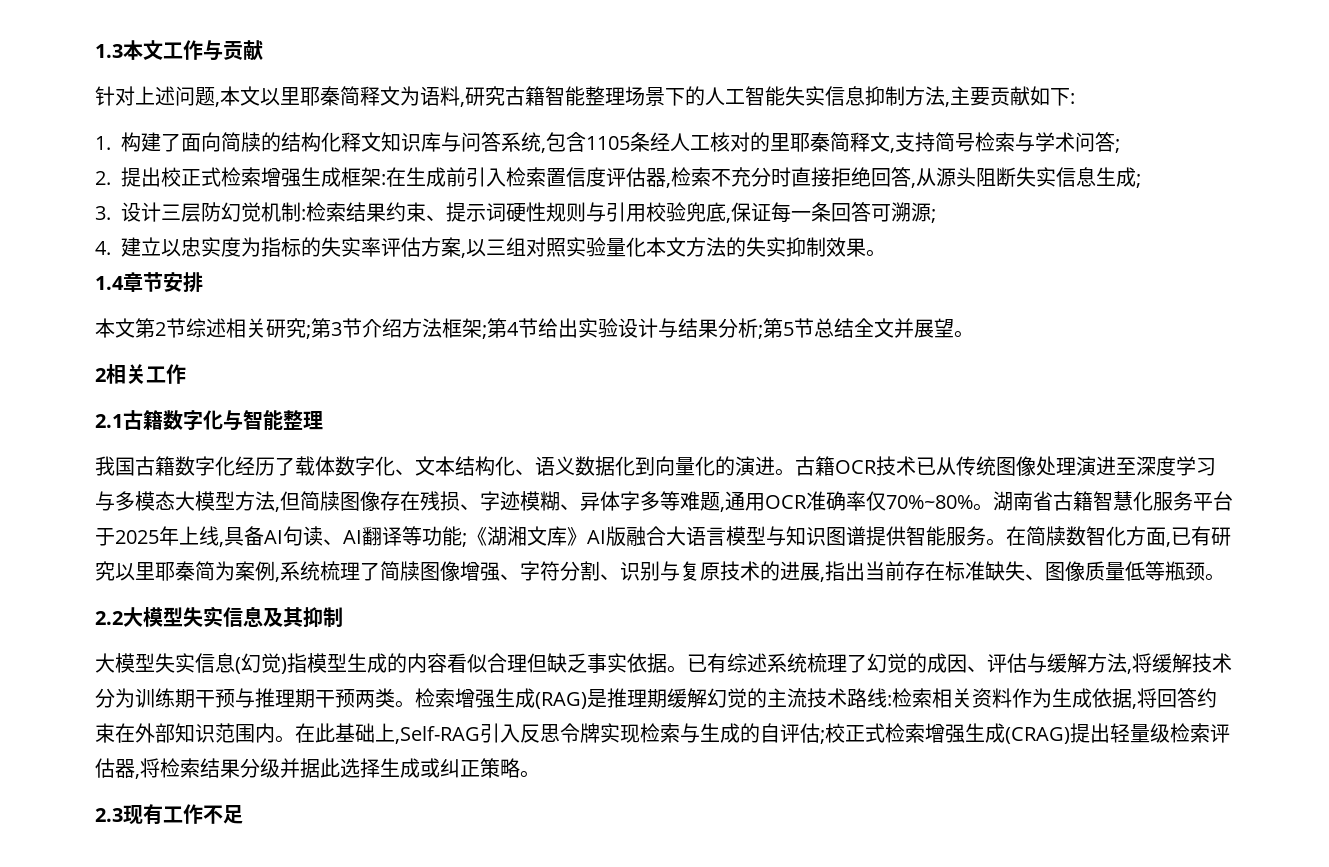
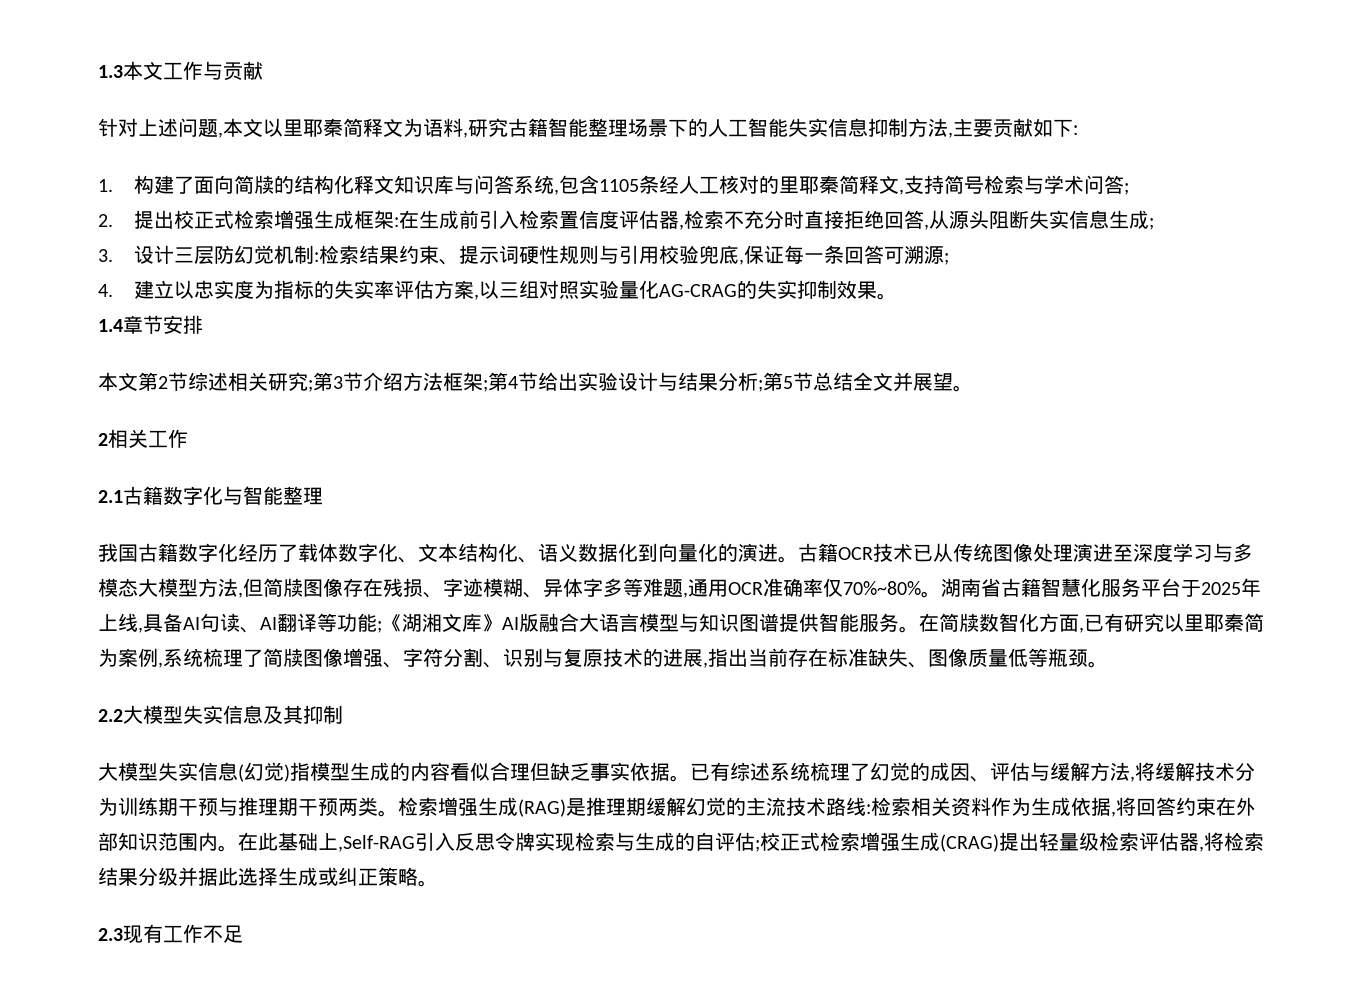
[646,237,726,257] 本文方法 -> [659,284,738,297] AG-CRAG

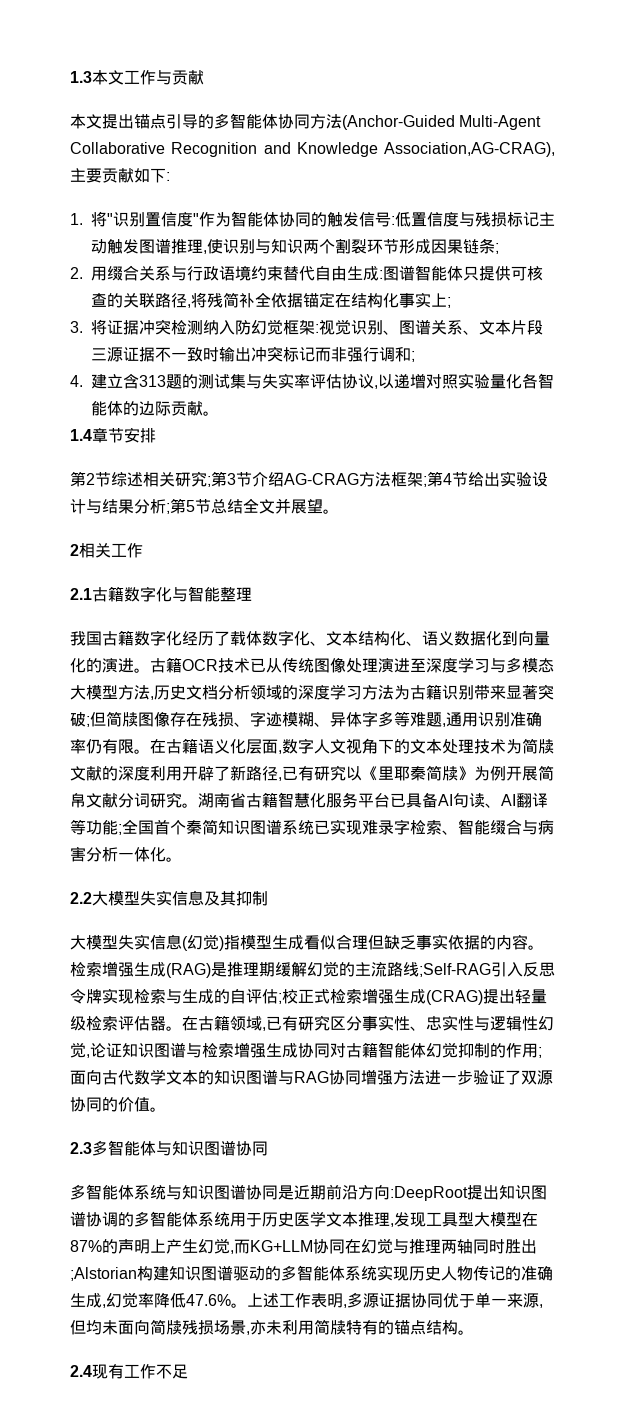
[98,118,953,138] 针对上述问题,本文以里耶秦简释文为语料,研究古籍智能整理场景下的人工智能失实信息抑制方法, -> [70,113,542,130] [70,142,555,157] 本文提出锚点引导的多智能体协同方法(Anchor-Guided Multi-Agent Collaborative Recognition and Knowledge Association,AG-CRAG),
[134,175,1130,195] [98,210,1155,230] [98,245,950,265] [98,280,878,300] 构建了面向简牍的结构化释文知识库与问答系统,包含1105条经人工核对的里耶秦简释文,支持简号检索与学术问答; // 2.提出校正式检索增强生成框架:在生成前引入检索置信度评估器,检索不充分时直接拒绝回答,从源头阻断失实信息生成; // 3.设计三层防幻觉机制:检索结果约束、提示词硬性规则与引用校验兜底,保证每一条回答可溯源; // 4.建立以忠实度为指标的失实率评估方案,以三组对照实验量化AG-CRAG的失实抑制效果 -> [91,211,555,227] [91,238,499,254] [70,265,543,281] [91,292,451,308] [70,319,543,335] [91,346,415,362] [70,373,554,389] [91,401,203,416] 将"识别置信度"作为智能体协同的触发信号:低置信度与残损标记主动触发图谱推理,使识别与知识两个割裂环节形成因果链条; // 2.用缀合关系与行政语境约束替代自由生成:图谱智能体只提供可核查的关联路径,将残简补全依据锚定在结构化事实上; // 3.将证据冲突检测纳入防幻觉框架:视觉识别、图谱关系、文本片段三源证据不一致时输出冲突标记而非强行调和; // 4.建立含313题的测试集与失实率评估协议,以递增对照实验量化各智能体的边际贡献
[98,372,138,391] 本文 -> (156, 435) none
(403, 381) none -> [284,473,359,485] AG-CRAG
(243, 595) none -> [154,684,554,700] [70,712,90,727] 历史文档分析领域的深度学习方法为古籍识别带来显著突破;
[728,578,921,597] OCR准确率仅70%~80% -> [478,712,542,727] [70,738,554,754] [70,765,554,781] [70,792,182,808] 识别准确率仍有限。在古籍语义化层面,数字人文视角下的文本处理技术为简牍文献的深度利用开辟了新路径,已有研究以《里耶秦简牍》为例开展简帛文献分词研究
[1181,578,1261,597] [98,613,143,633] 于2025年上线, -> [390,793,406,807] 已
[382,613,1264,633] [98,648,1088,668] 《湖湘文库》AI版融合大语言模型与知识图谱提供智能服务。在简牍数智化方面,已有研究以里耶秦简为案例,系统梳理了简牍图像增强、字符分割、识别与复原技术的进展,指出当前存在标准缺失、图像质量低等瓶颈 -> [122,819,554,835] [70,846,166,862] 全国首个秦简知识图谱系统已实现难录字检索、智能缀合与病害分析一体化
[390,762,450,781] 的内容 -> (304, 942) none
[670,762,1255,782] [98,797,378,816] 。已有综述系统梳理了幻觉的成因、评估与缓解方法,将缓解技术分为训练期干预与推理期干预两类 -> [480,934,528,950] 的内容
[786,797,1256,817] [98,832,415,852] 技术路线:检索相关资料作为生成依据,将回答约束在外部知识范围内。在此基础上,Self-RAG -> [387,962,491,977] 路线;Self-RAG
[1199,832,1264,852] [98,867,438,887] [98,928,123,941] ,将检索结果分级并据此选择生成或纠正策略。 // 2.3 -> [166,1015,554,1031] [70,1042,542,1058] [70,1069,553,1085] [70,1097,166,1112] [70,1140,268,1156] [70,1184,547,1201] [70,1211,538,1227] [70,1238,537,1254] [70,1265,553,1281] [70,1292,543,1308] [70,1319,474,1335] [70,1365,92,1377] 。在古籍领域,已有研究区分事实性、忠实性与逻辑性幻觉,论证知识图谱与检索增强生成协同对古籍智能体幻觉抑制的作用;面向古代数学文本的知识图谱与RAG协同增强方法进一步验证了双源协同的价值。 // 2.3多智能体与知识图谱协同 // 多智能体系统与知识图谱协同是近期前沿方向:DeepRoot提出知识图谱协调的多智能体系统用于历史医学文本推理,发现工具型大模型在87%的声明上产生幻觉,而KG+LLM协同在幻觉与推理两轴同时胜出;Alstorian构建知识图谱驱动的多智能体系统实现历史人物传记的准确生成,幻觉率降低47.6%。上述工作表明,多源证据协同优于单一来源,但均未面向简牍残损场景,亦未利用简牍特有的锚点结构。 // 2.4

